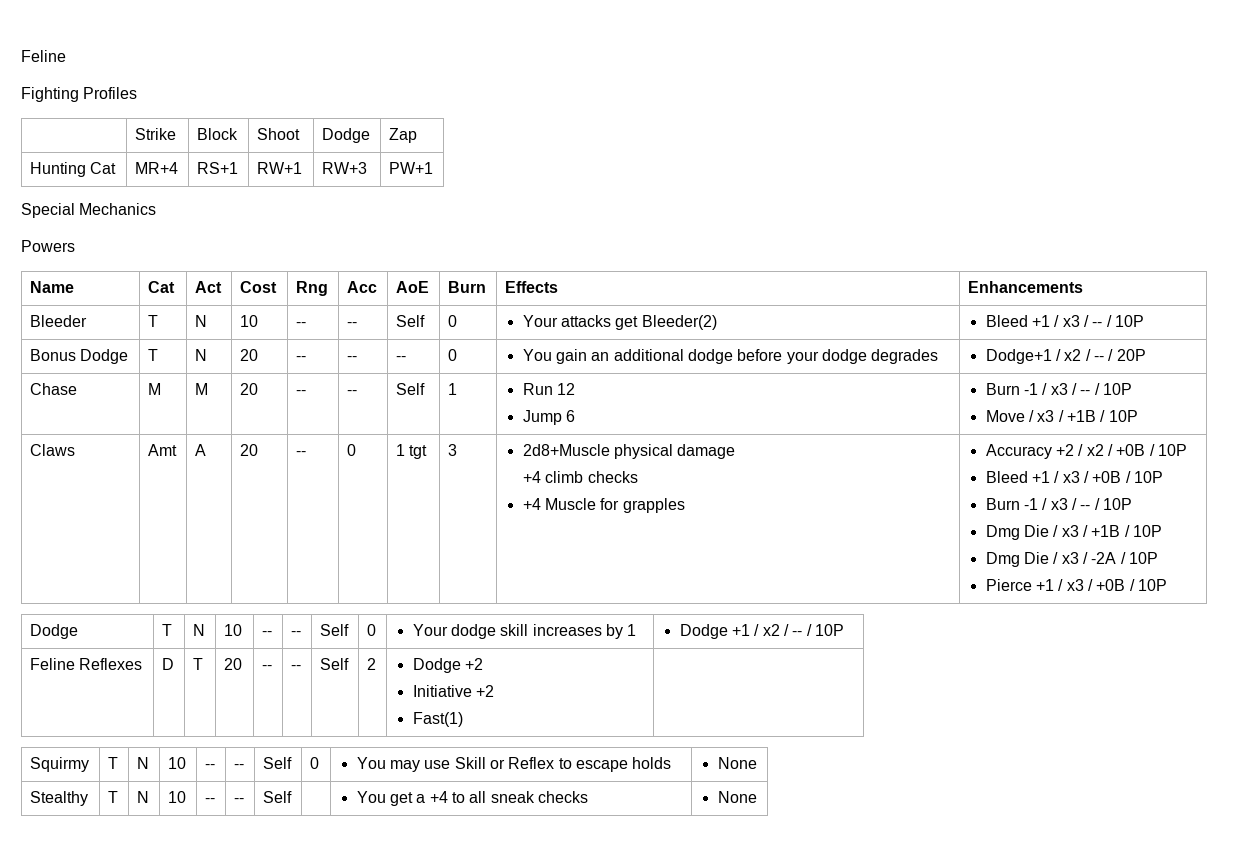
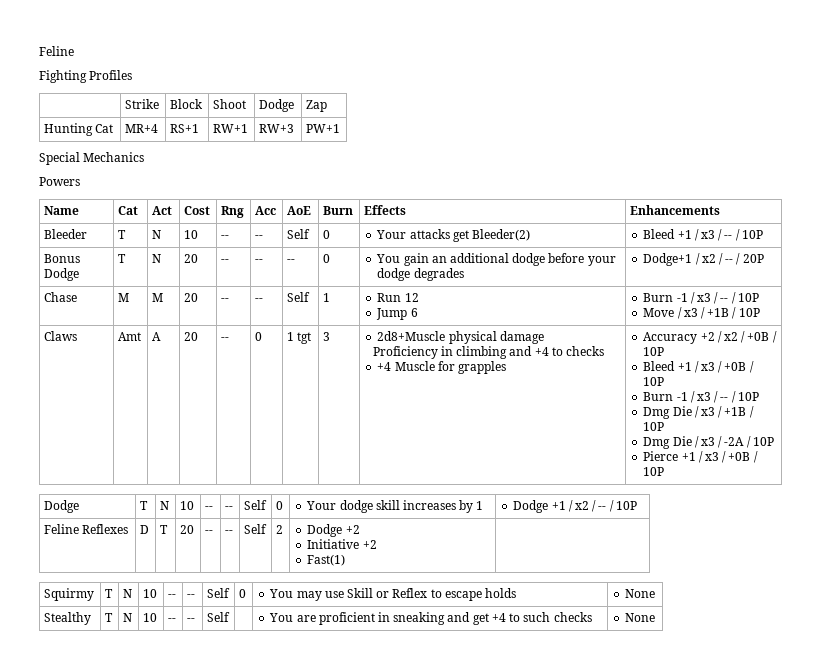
[523,471,584,483] +4 climb -> [372,346,563,359] Proficiency in climbing and +4 to
[389,791,535,806] get a +4 to all sneak -> [296,612,551,625] are proficient in sneaking and get +4 to such

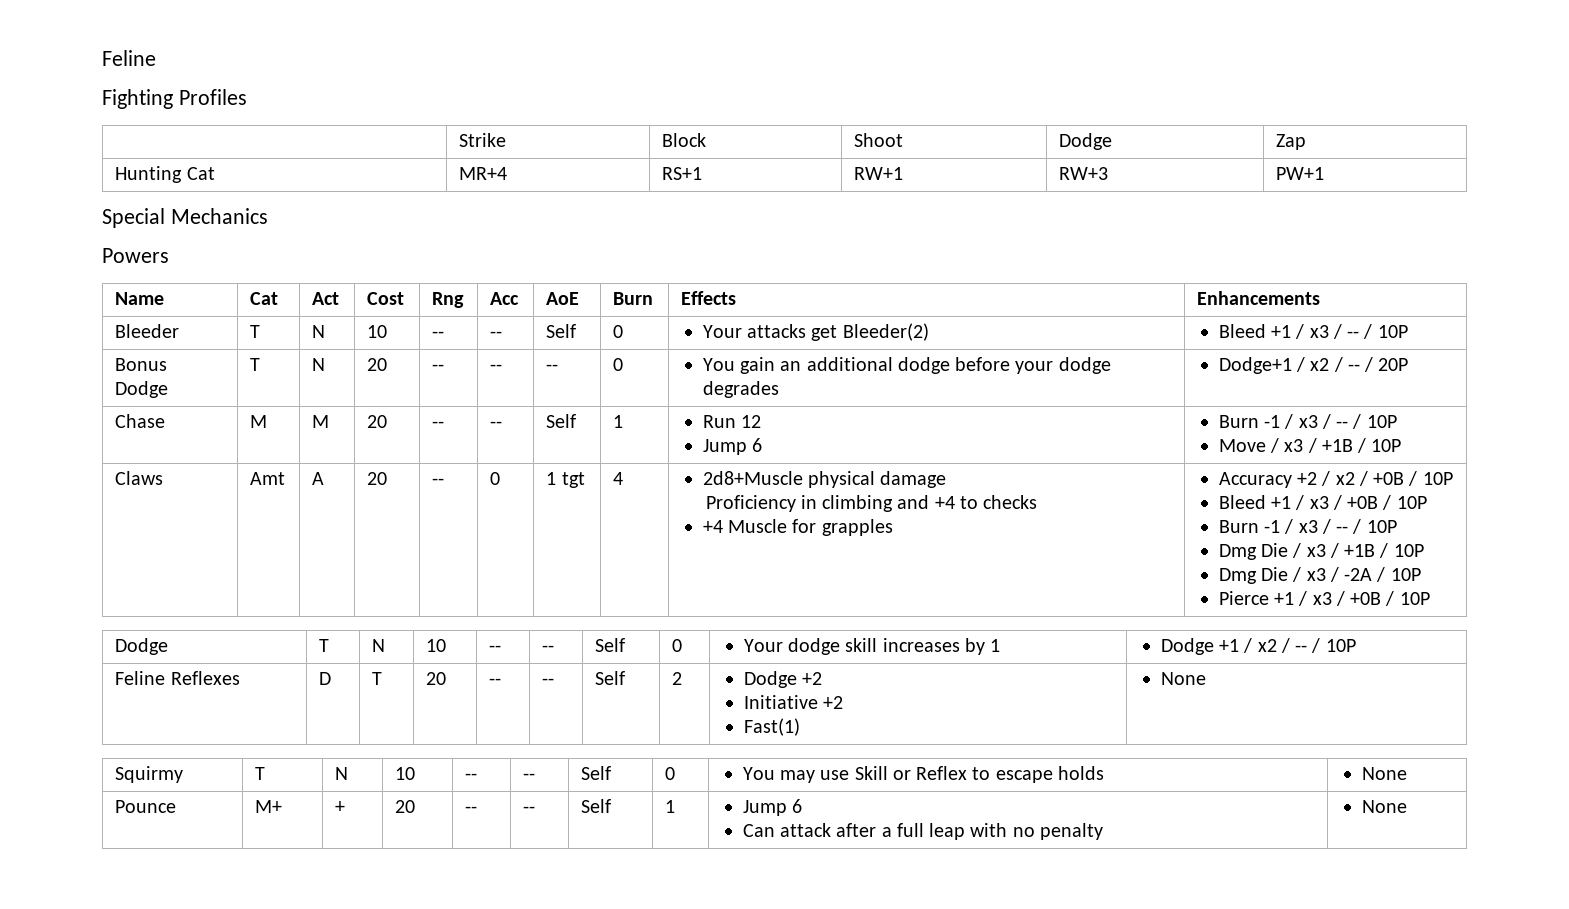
[323,332,331,341] 3 -> [613,472,624,485] 4
(346, 560) | -> [1160,672,1206,685] | None
[44,612,92,625] [105,613,114,622] [123,613,133,622] [143,613,158,622] [168,618,177,622] [187,618,196,622] [207,612,231,622] [269,612,592,625] Stealthy | T | N | 10 | -- | -- | Self | | You are proficient in sneaking and get +4 to such checks -> [115,800,177,813] [255,800,283,813] [335,801,346,813] [395,800,416,813] [465,806,478,813] [523,806,536,813] [581,799,612,813] [665,800,676,813] [742,799,803,816] [742,823,1103,840] Pounce | M+ | + | 20 | -- | -- | Self | 1 | Jump 6 // Can attack after a full leap with no penalty

